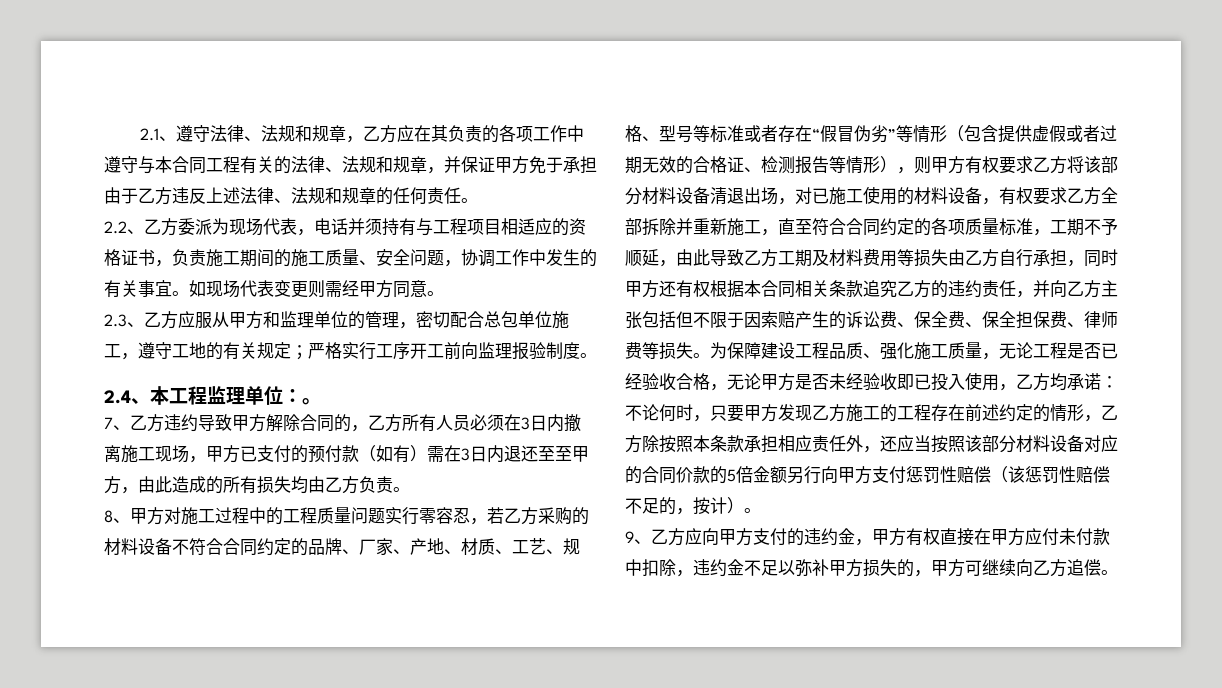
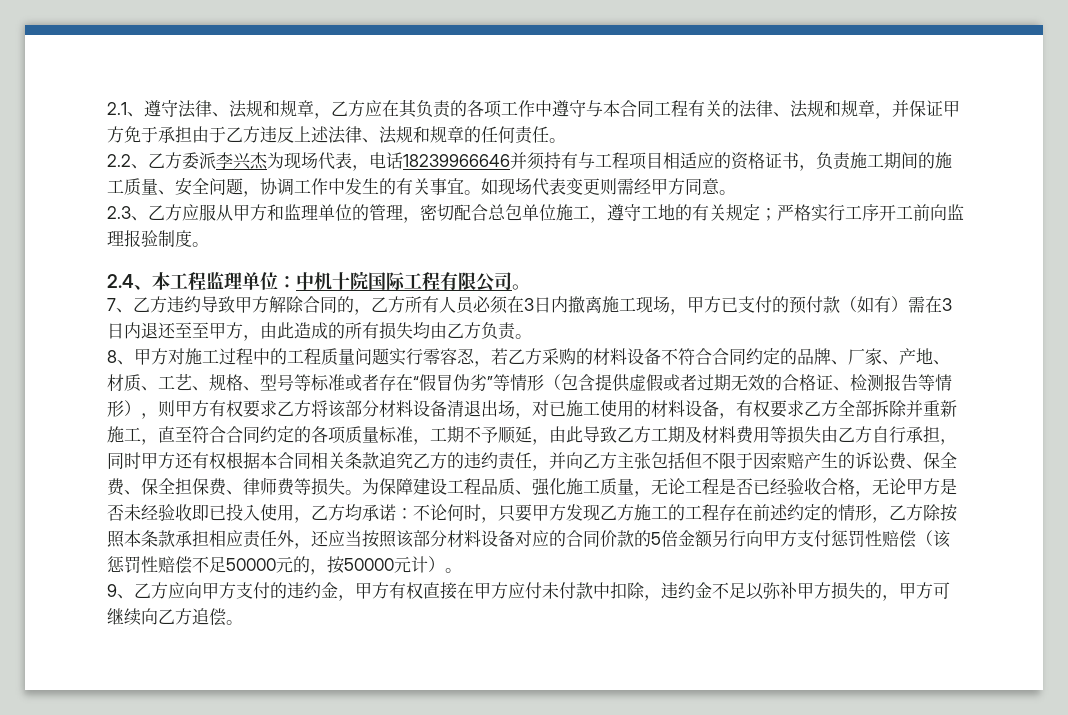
(212, 227) none -> [216,152,268,170] 李兴杰
(348, 226) none -> [403,154,510,167] 18239966646
(302, 396) none -> [296,271,512,292] 中机十院国际工程有限公司
[659,497,710,515] 的，按 -> [226,556,411,575] 50000元的，按50000元

